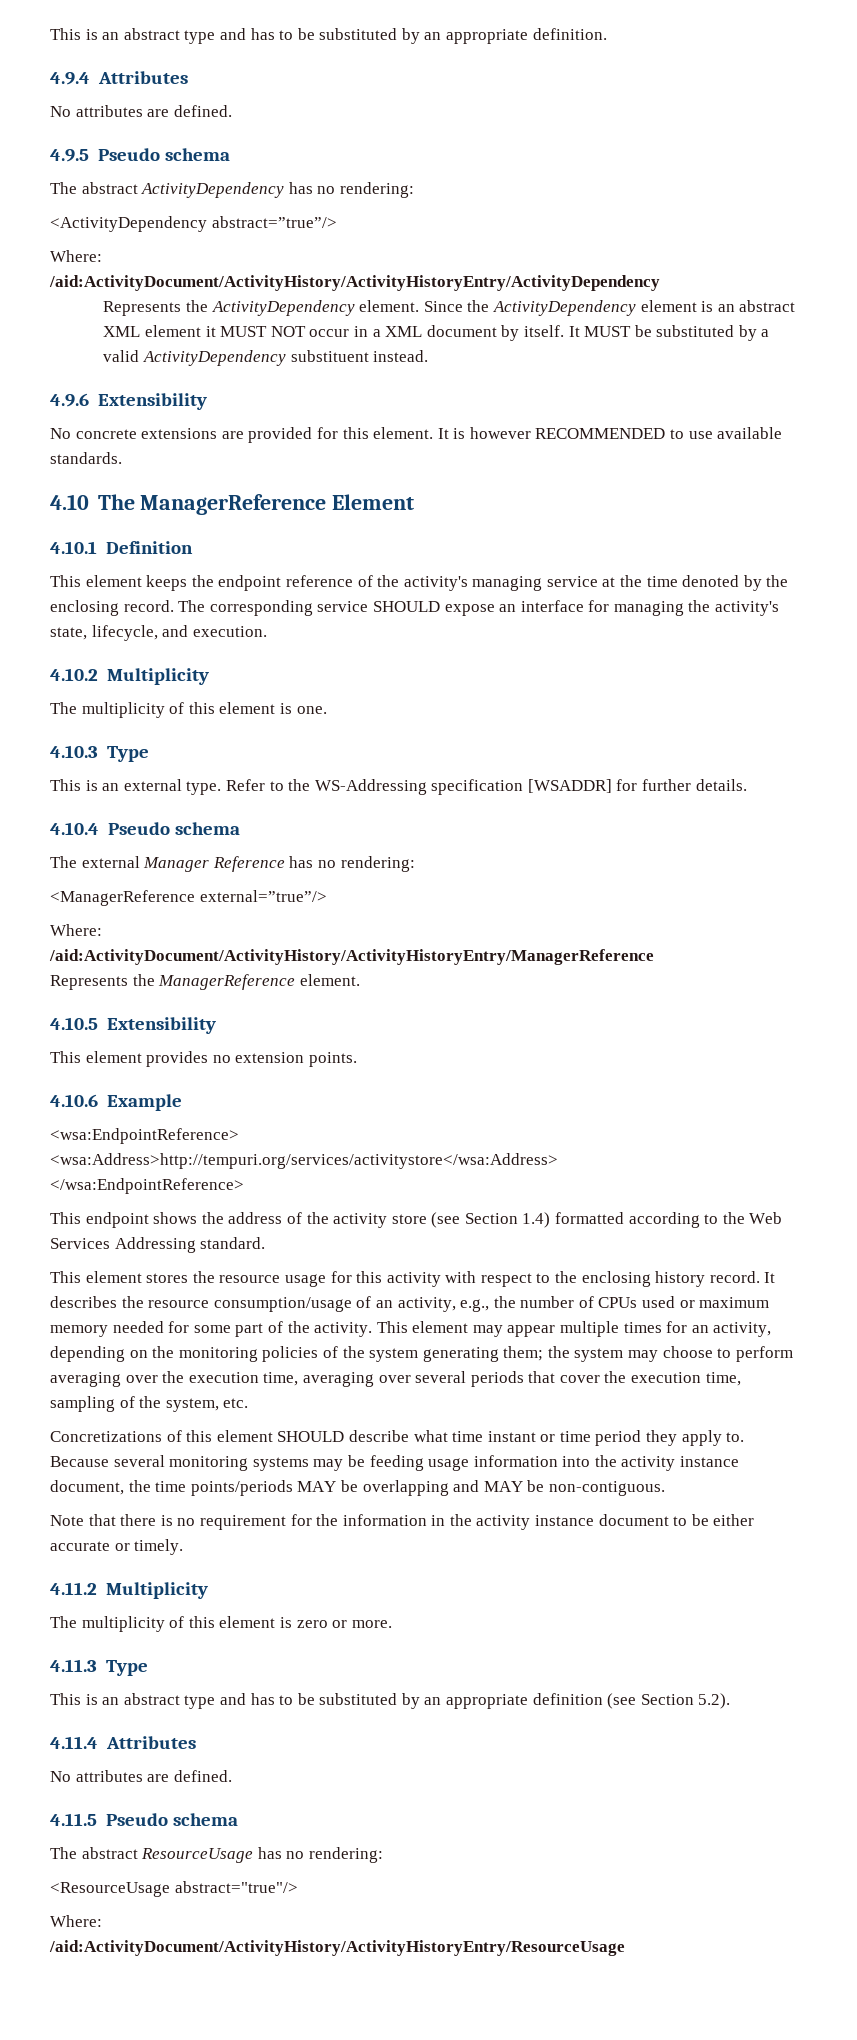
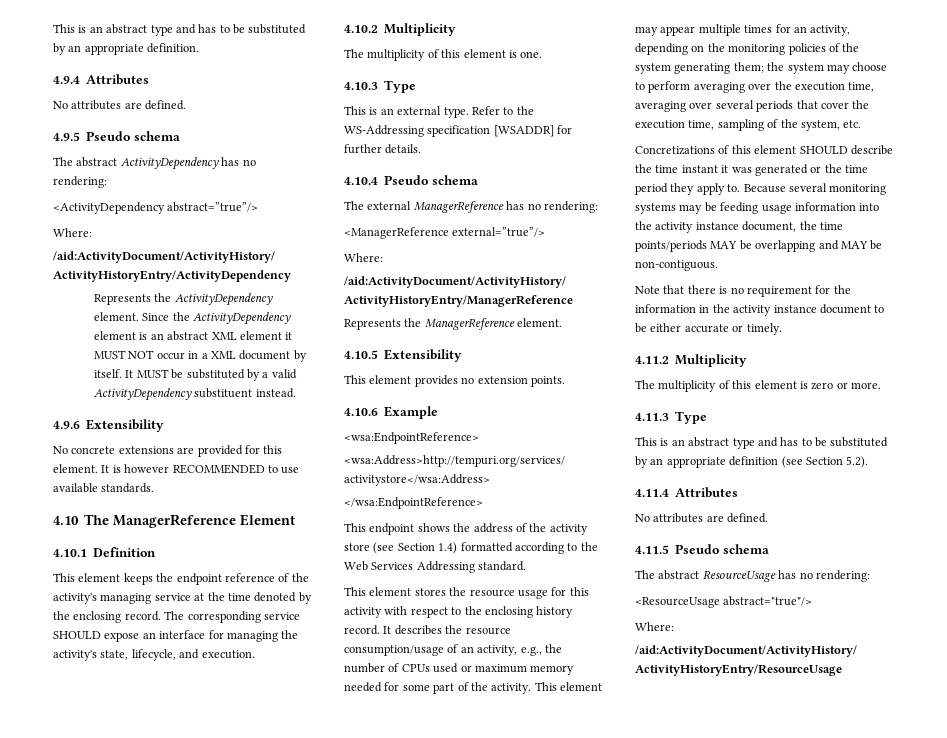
[143,856,285,872] Manager Reference -> [413,201,504,213] ManagerReference
[413,1430,448,1442] what -> [635,164,652,173] the
[540,1434,556,1442] or -> [721,164,842,176] it was generated or the

